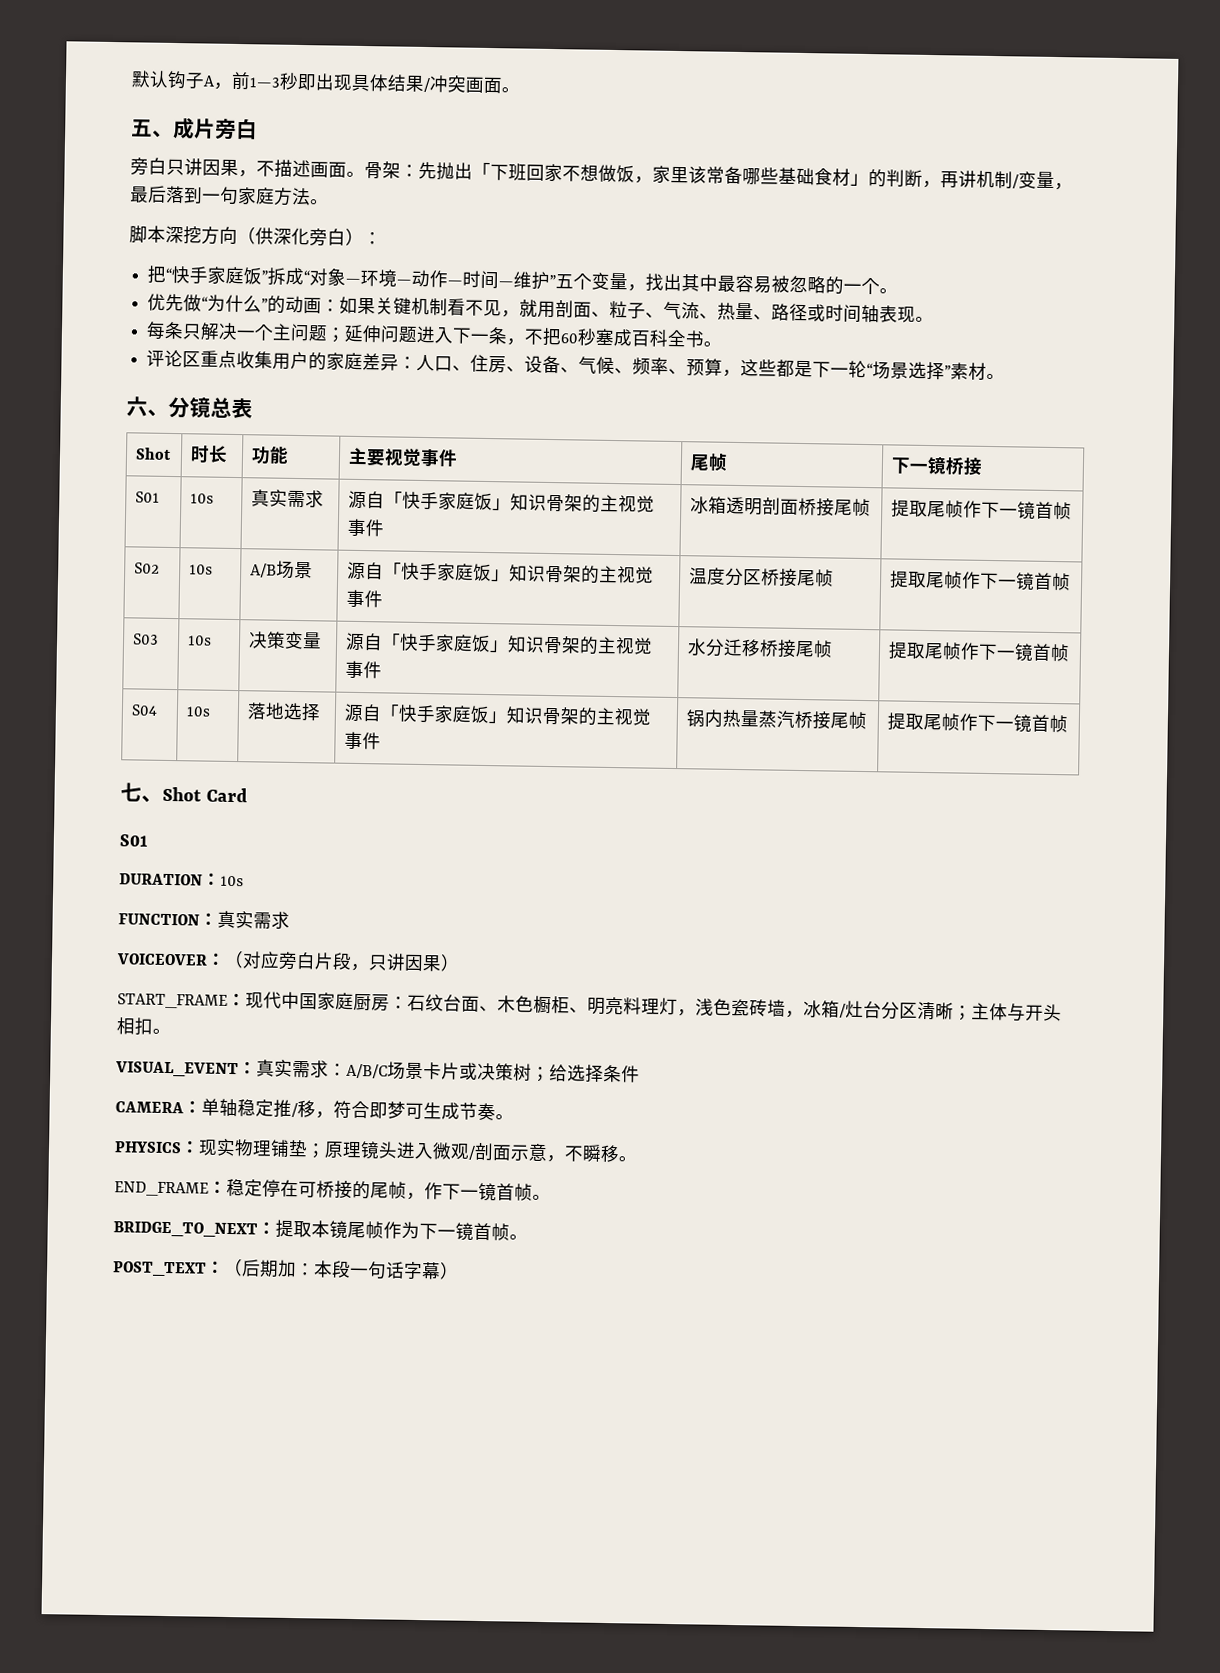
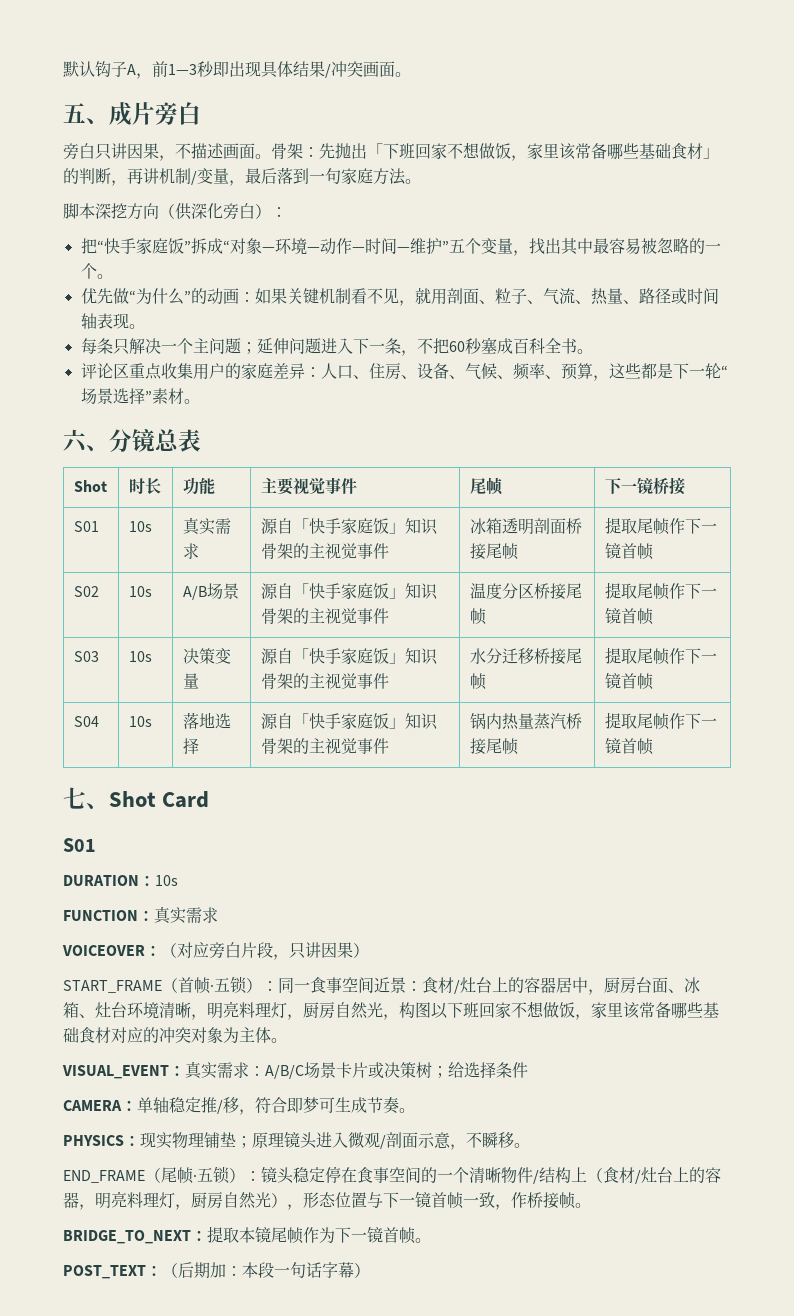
[227,991,1062,1022] [116,1017,154,1036] ：现代中国家庭厨房：石纹台面、木色橱柜、明亮料理灯，浅色瓷砖墙，冰箱/灶台分区清晰；主体与开头相扣 -> [162,976,700,995] [63,1001,719,1020] [63,1027,271,1044] （首帧·五锁）：同一食事空间近景：食材/灶台上的容器居中，厨房台面、冰箱、灶台环境清晰，明亮料理灯，厨房自然光，构图以下班回家不想做饭，家里该常备哪些基础食材对应的冲突对象为主体
[208,1178,515,1202] ：稳定停在可桥接的尾帧，作下一镜首 -> [145,1166,721,1184] [63,1191,559,1210] （尾帧·五锁）：镜头稳定停在食事空间的一个清晰物件/结构上（食材/灶台上的容器，明亮料理灯，厨房自然光），形态位置与下一镜首帧一致，作桥接

